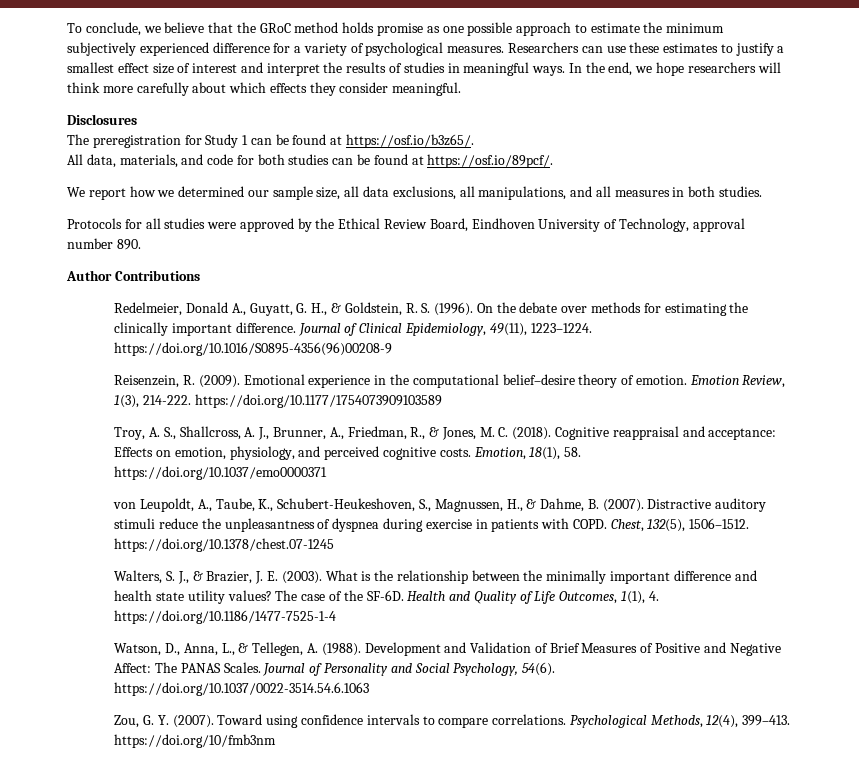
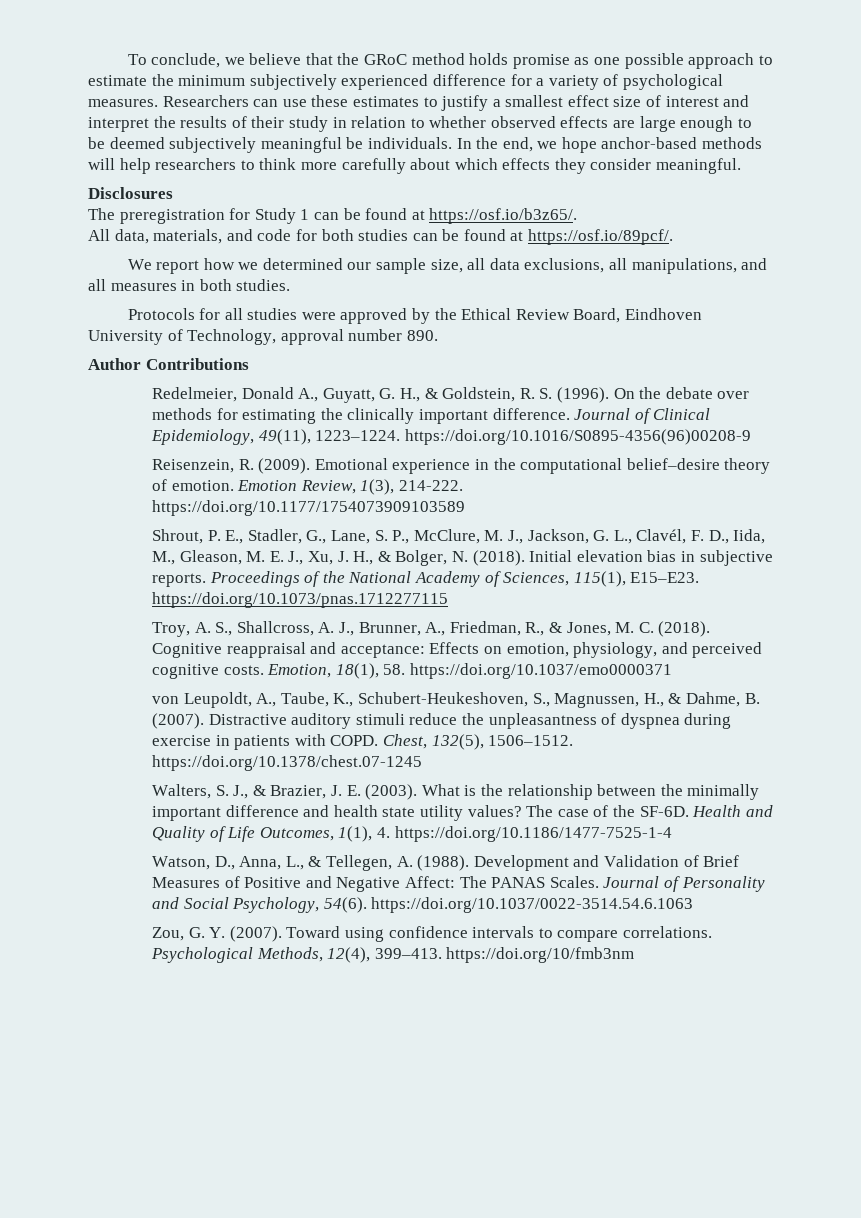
[403,62,566,76] studies in meaningful ways. -> [251,116,752,132] [88,137,452,153] their study in relation to whether observed effects are large enough to be deemed subjectively meaningful be individuals.
[687,62,781,73] researchers will -> [601,137,763,149] [88,158,255,174] anchor-based methods will help researchers to
(442, 401) none -> [152,529,766,544] [152,550,773,566] [152,571,700,587] [152,592,449,608] // Shrout, P. E., Stadler, G., Lane, S. P., McClure, M. J., Jackson, G. L., Clavél, F. D., Iida, M., Gleason, M. E. J., Xu, J. H., & Bolger, N. (2018). Initial elevation bias in subjective reports. Proceedings of the National Academy of Sciences, 115(1), E15–E23. https://doi.org/10.1073/pnas.1712277115

